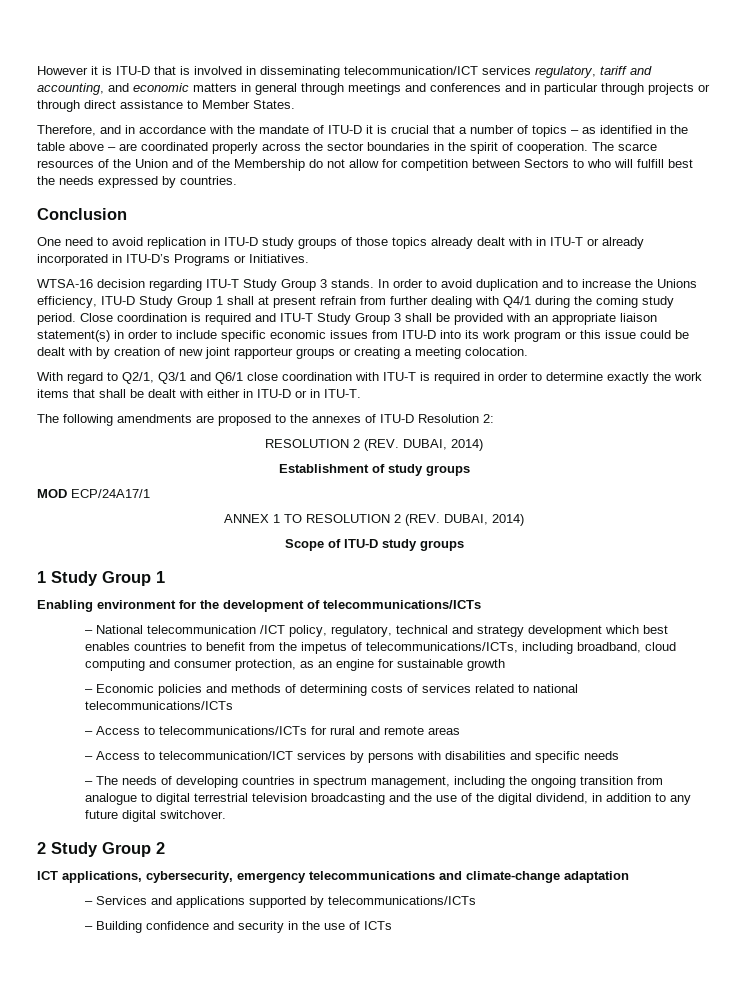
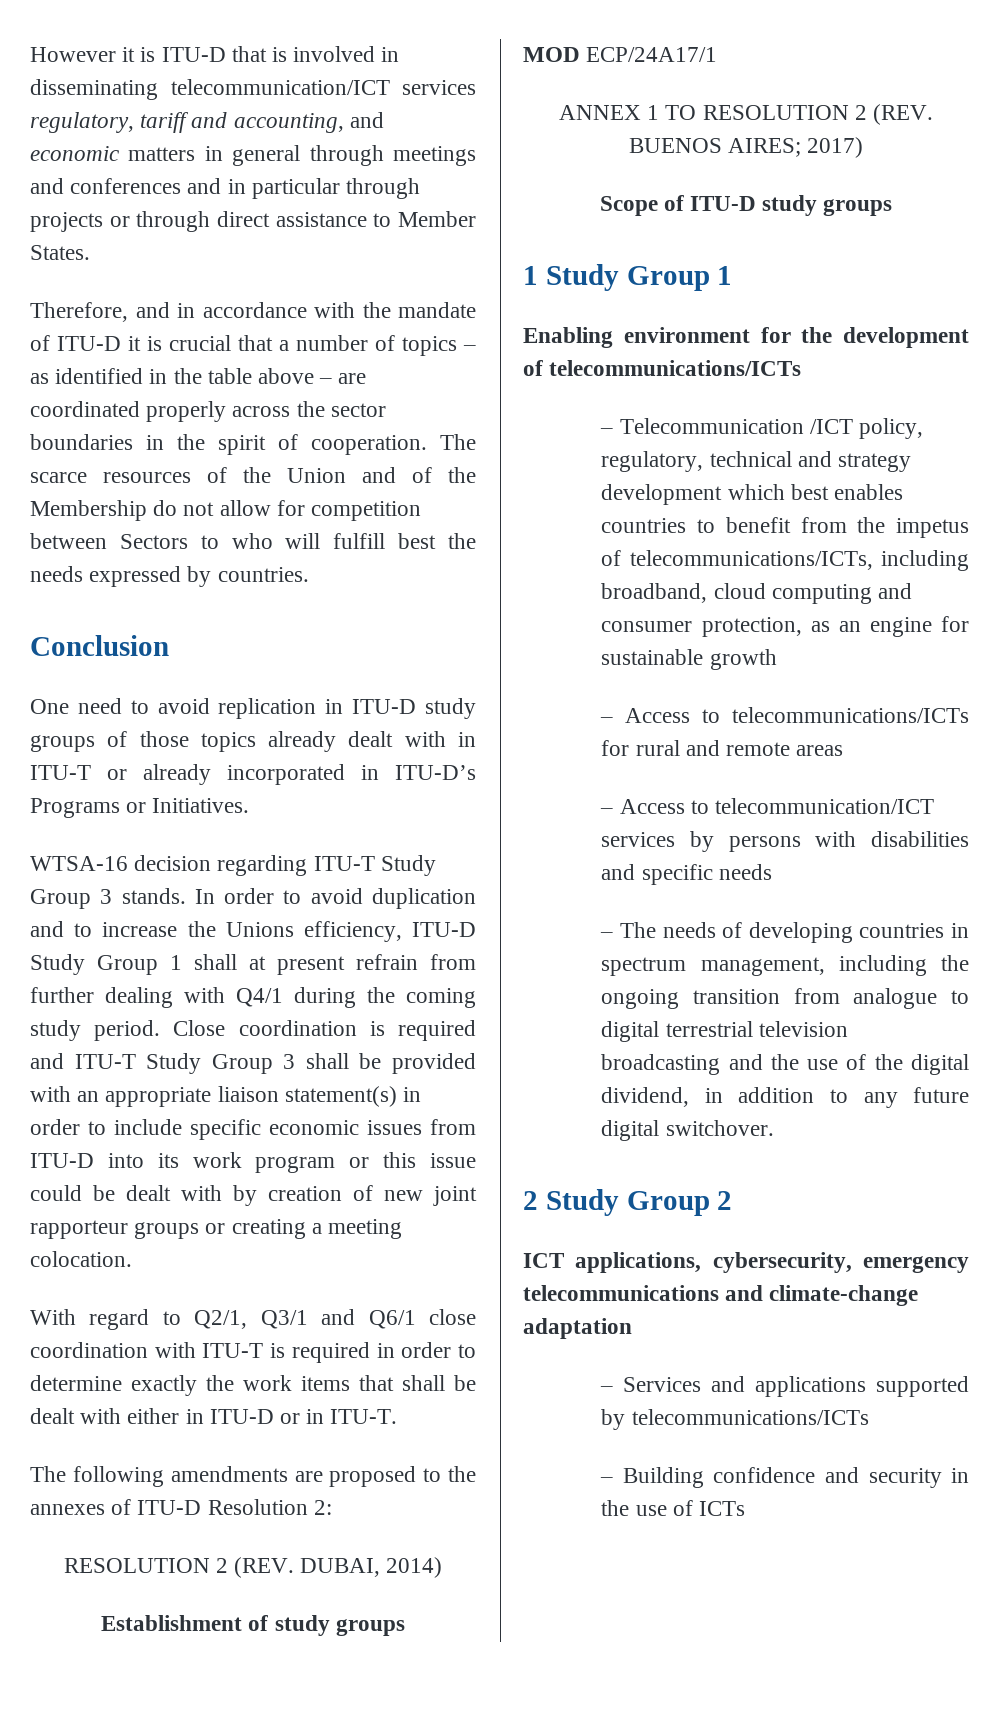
[444,514,524,526] DUBAI, 2014) -> [628,137,864,158] BUENOS AIRES; 2017)
[96,625,257,634] National telecommunication -> [619,418,804,434] Telecommunication
[85,684,579,696] [85,701,234,710] // – Economic policies and methods of determining costs of services related to national telecommunications/ICTs -> (777, 659) none

